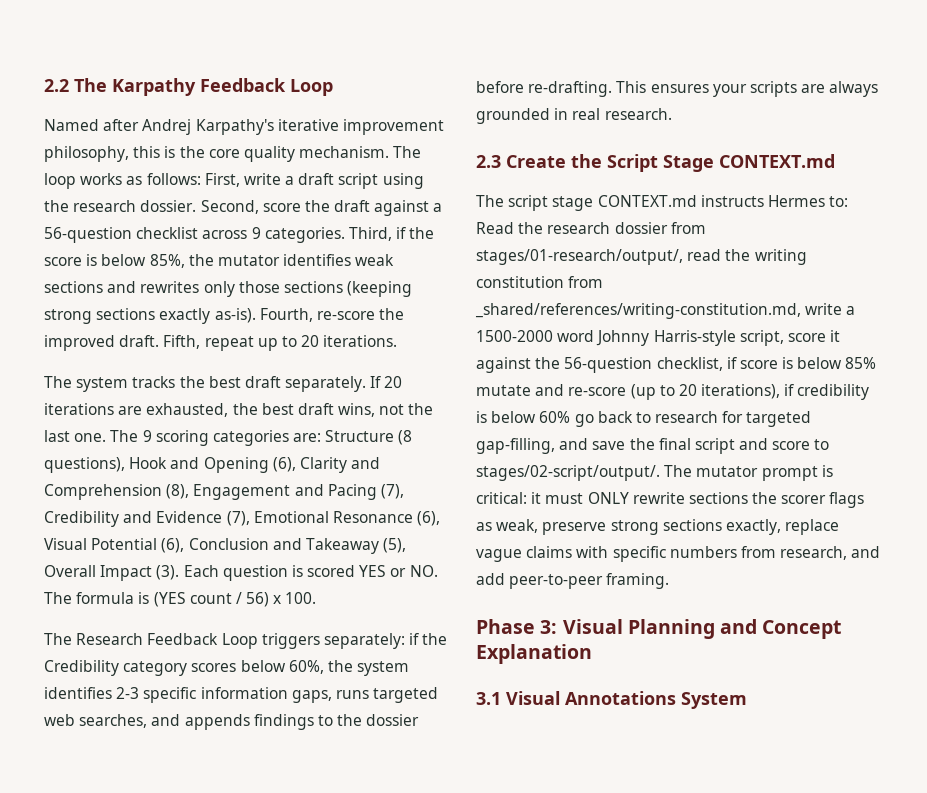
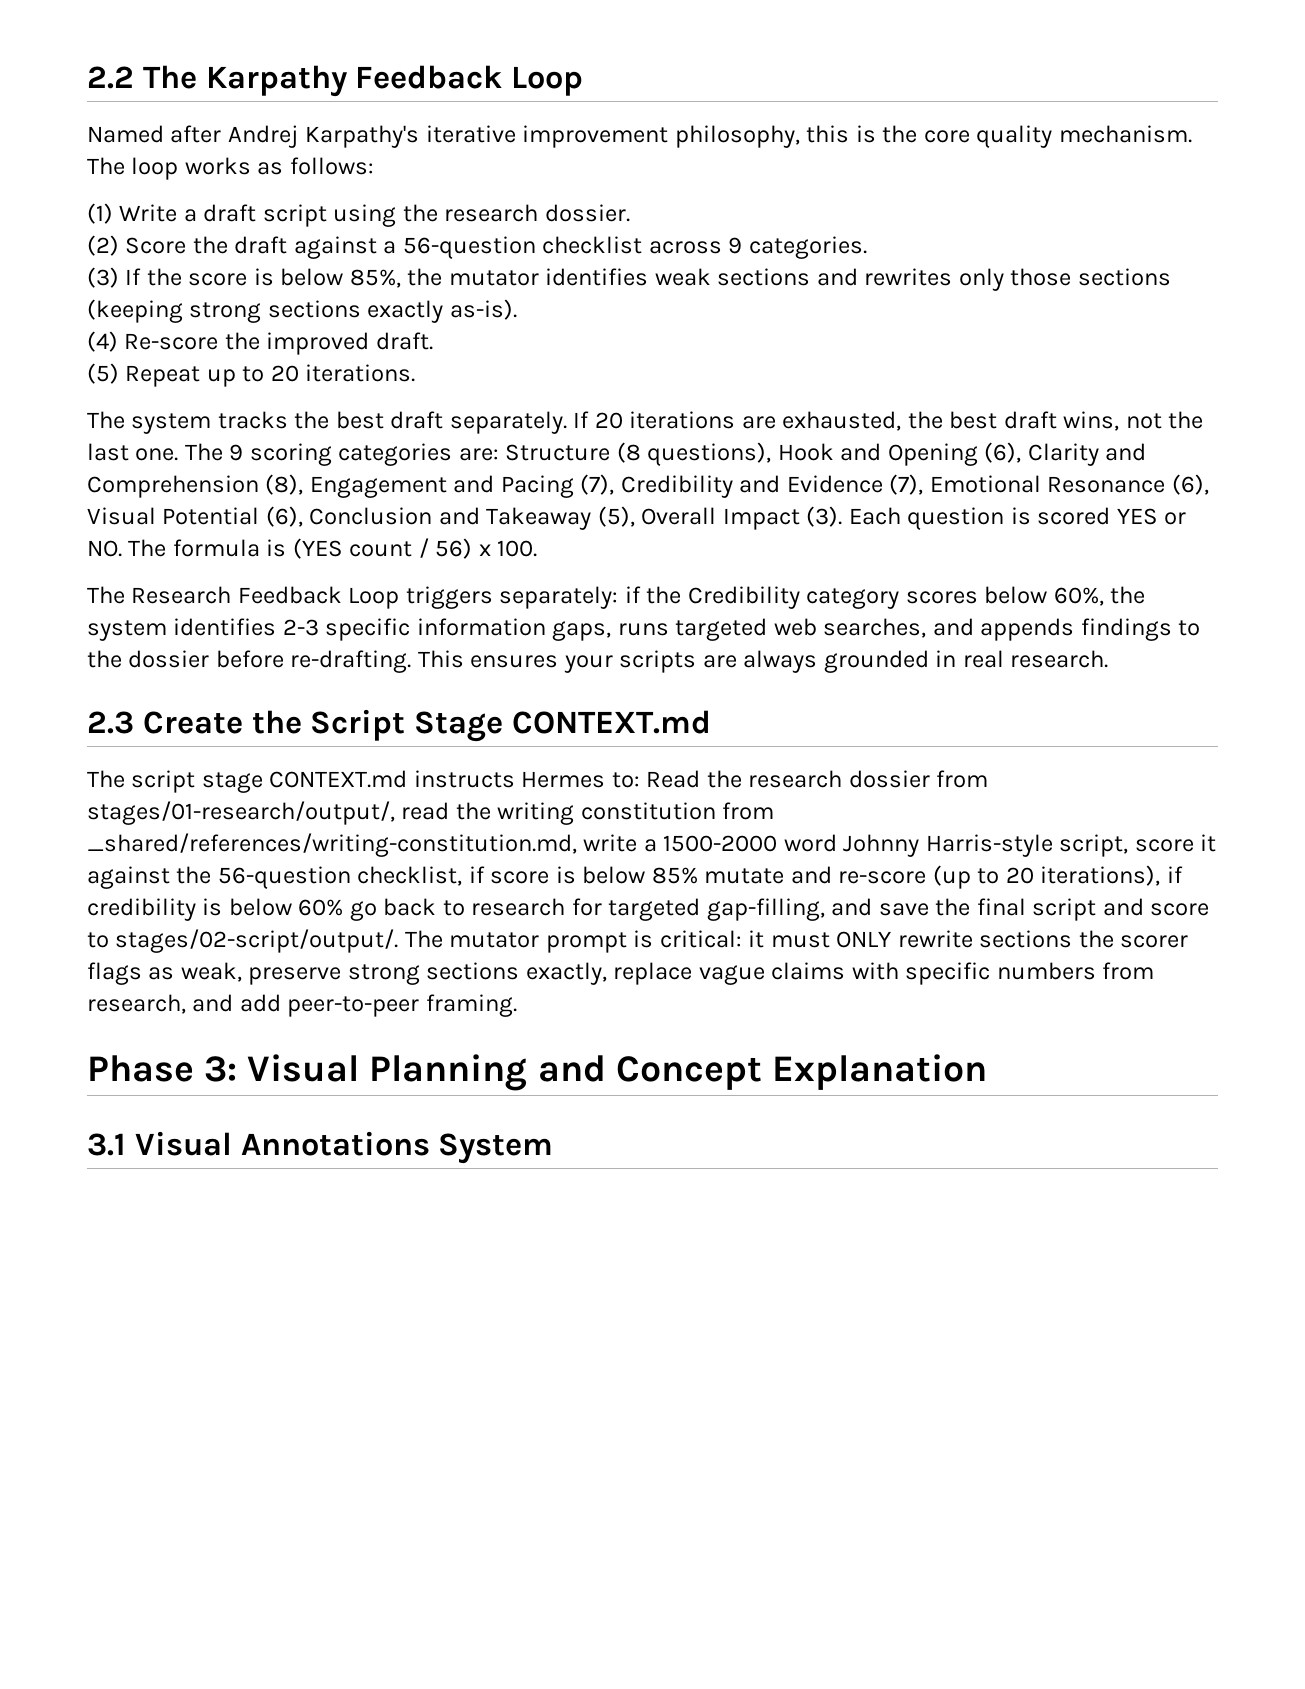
[204,173,281,187] First, write -> [87,203,178,224] // (1) Write
[200,200,301,214] Second, score -> [87,235,187,256] // (2) Score
[348,227,407,241] Third, if -> [87,267,142,288] // (3) If
[259,308,375,322] Fourth, re-score -> [87,331,219,352] // (4) Re-score
[163,335,254,351] Fifth, repeat -> [87,363,201,387] // (5) Repeat

